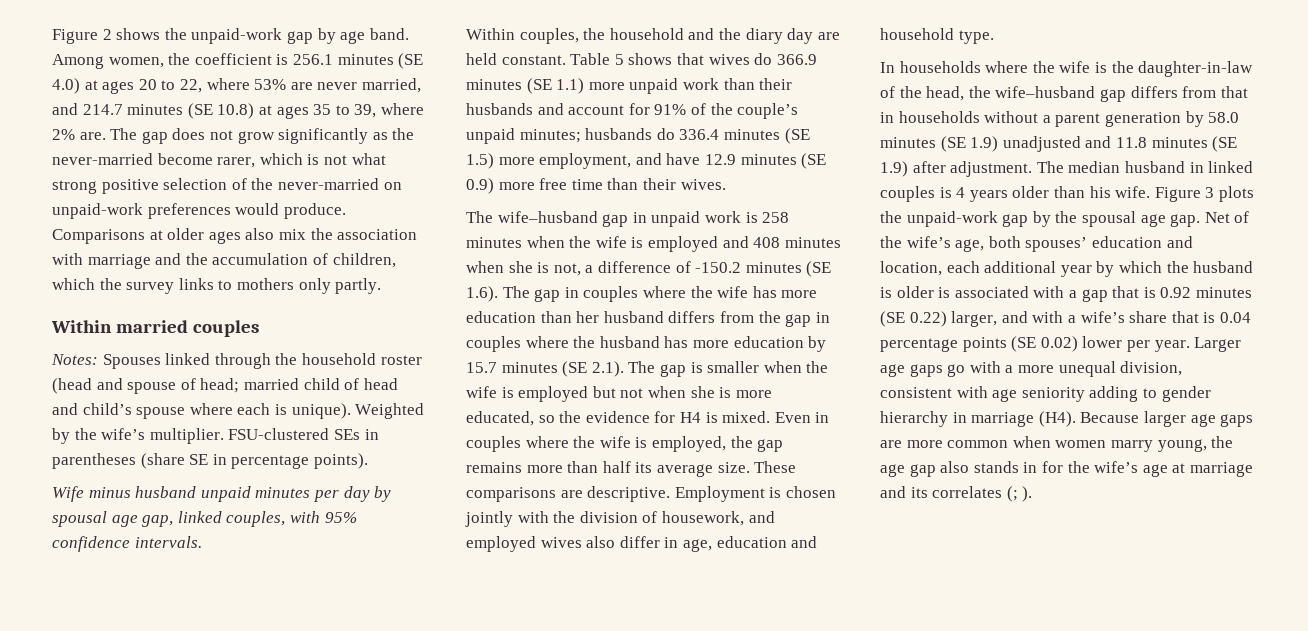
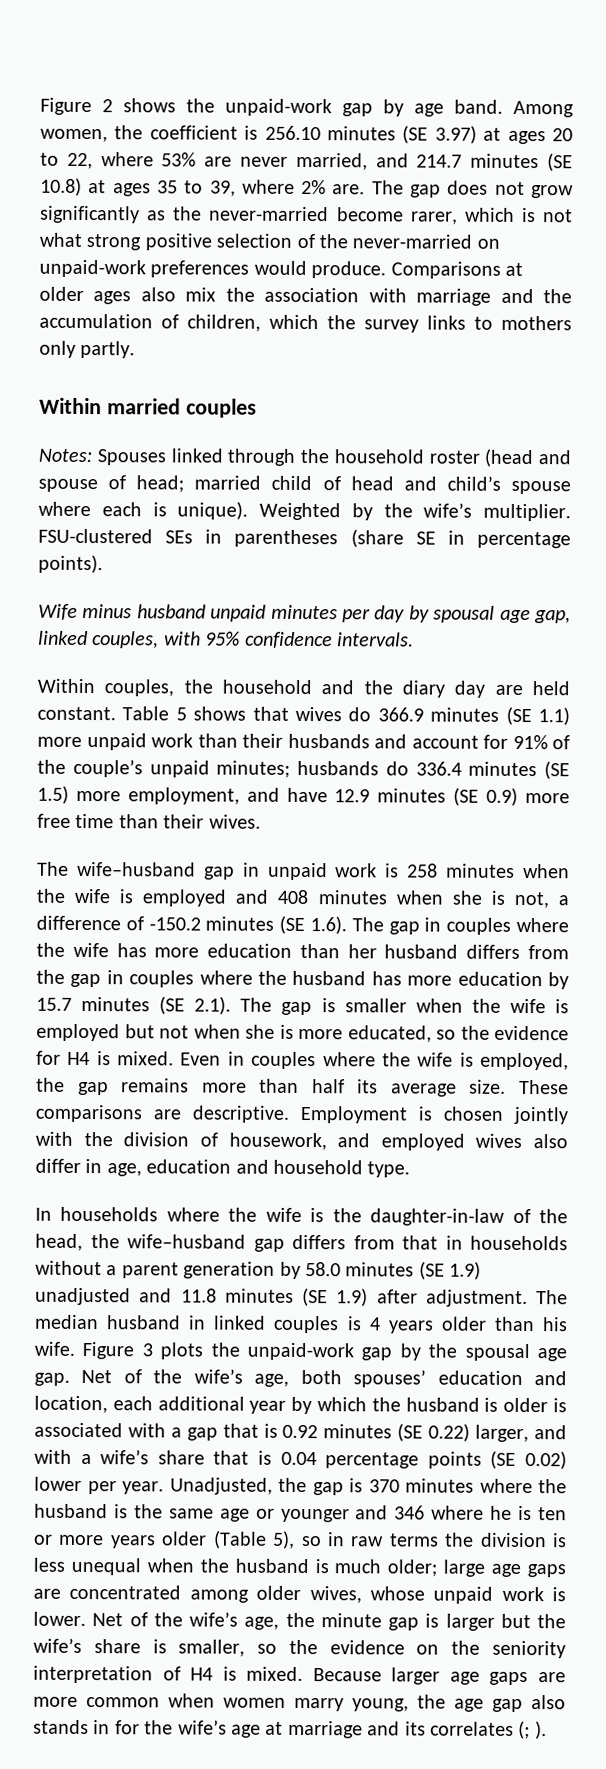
[292,53,424,69] [52,78,80,94] 256.1 minutes (SE 4.0) -> [264,125,477,144] 256.10 minutes (SE 3.97)
[1194,337,1242,352] [880,361,1183,377] [880,386,1211,402] [880,411,1076,427] Larger age gaps go with a more unequal division, consistent with age seniority adding to gender hierarchy in marriage (H4). -> [169,1477,567,1496] [34,1503,568,1523] [34,1530,568,1549] [33,1557,566,1578] [33,1584,566,1604] [33,1611,566,1631] [33,1637,566,1659] [33,1665,304,1684] Unadjusted, the gap is 370 minutes where the husband is the same age or younger and 346 where he is ten or more years older (Table 5), so in raw terms the division is less unequal when the husband is much older; large age gaps are concentrated among older wives, whose unpaid work is lower. Net of the wife’s age, the minute gap is larger but the wife’s share is smaller, so the evidence on the seniority interpretation of H4 is mixed.

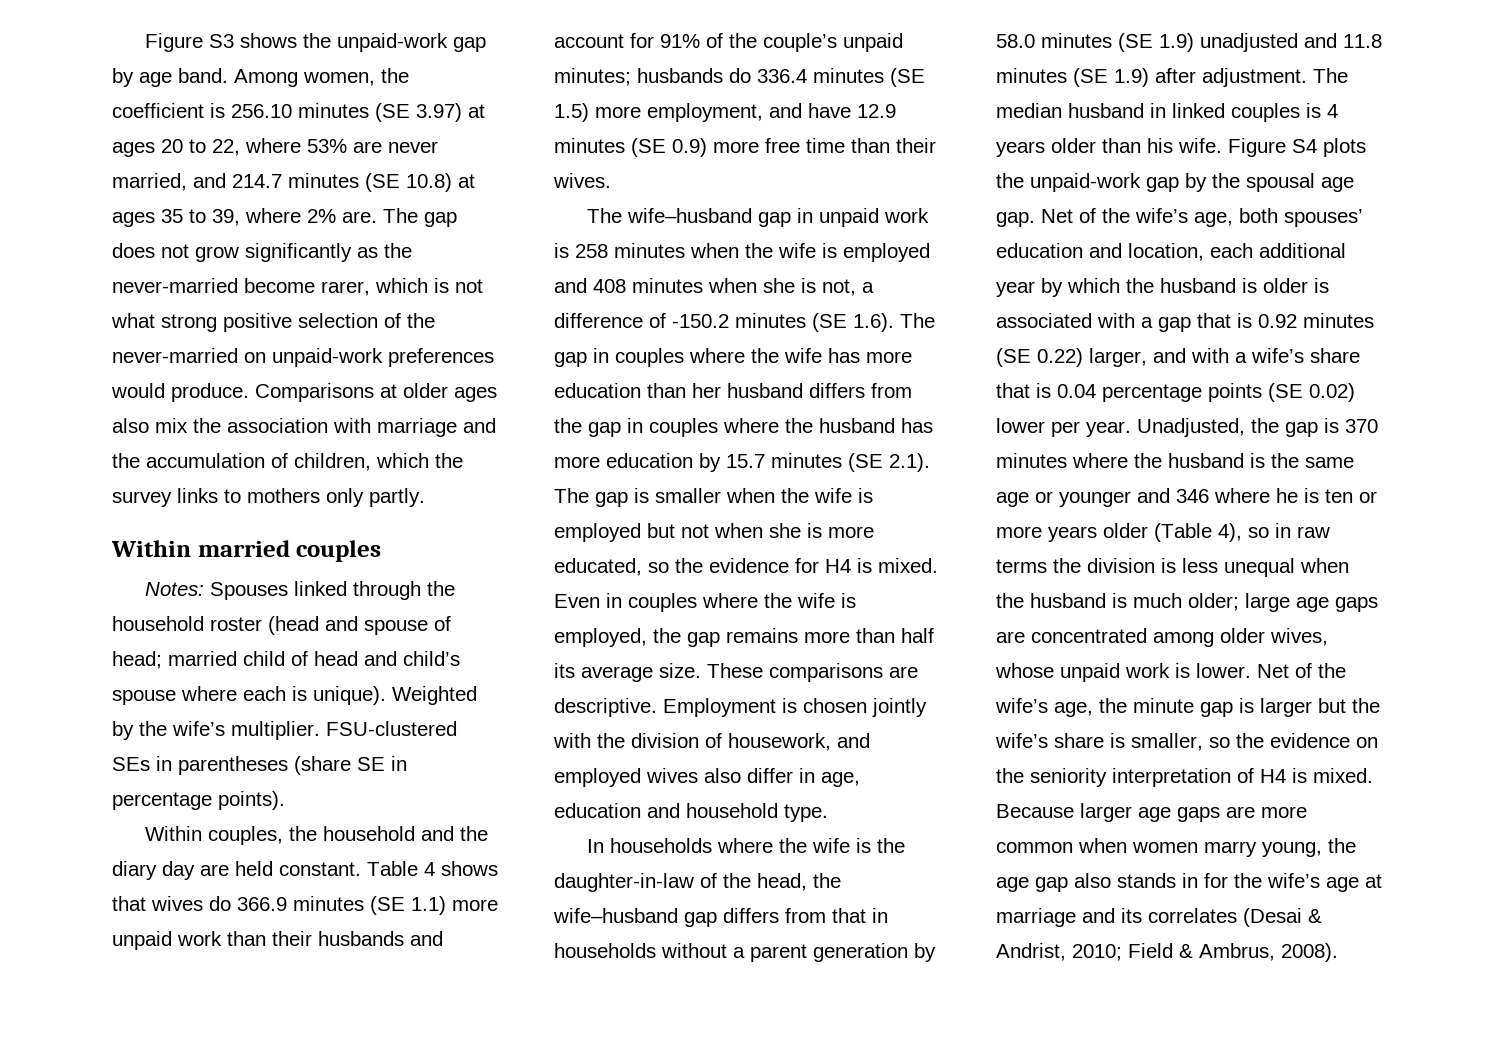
[40,97,113,116] Figure 2 -> [144,33,234,52] Figure S3
[38,603,571,624] [38,630,414,649] // Wife minus husband unpaid minutes per day by spousal age gap, linked couples, with 95% confidence intervals. -> (285, 800) none
[175,707,187,721] 5 -> [424,862,435,876] 4
[141,1343,153,1357] 3 -> [1292,139,1317,153] S4
[272,1530,296,1549] 5), -> [1218,523,1242,542] 4),
[518,1720,547,1740] (; ). -> [1243,908,1322,927] [996,943,1338,962] (Desai & Andrist, 2010; Field & Ambrus, 2008).

